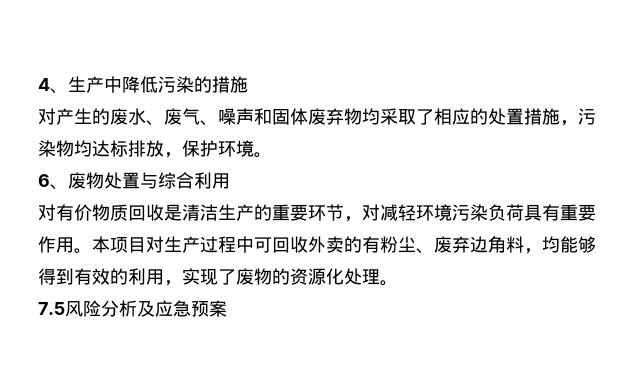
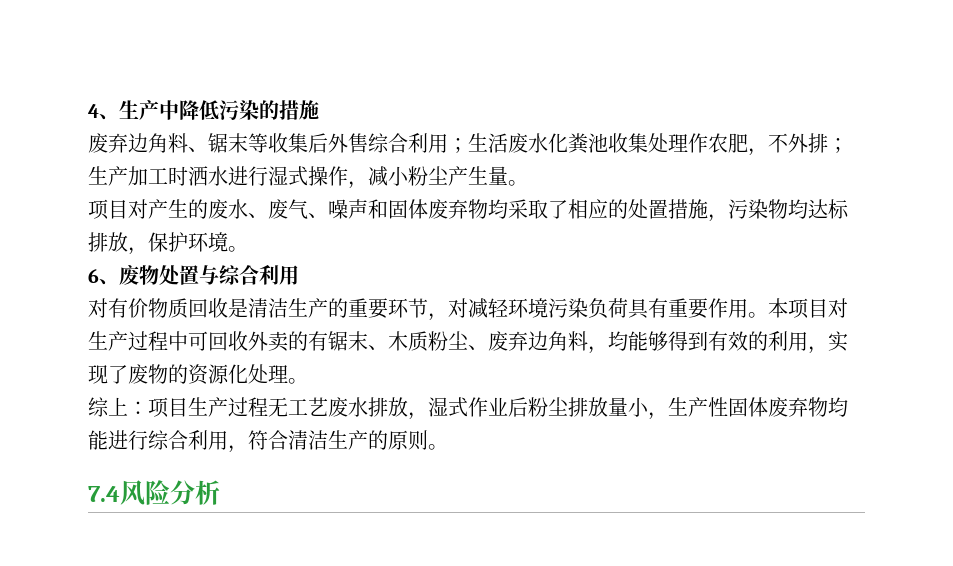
(248, 84) none -> [88,133,848,156] [88,166,528,189] [88,199,128,220] 废弃边角料、锯末等收集后外售综合利用；生活废水化粪池收集处理作农肥，不外排；生产加工时洒水进行湿式操作，减小粉尘产生量。 // 项目
(380, 244) none -> [328,331,428,351] 锯末、木质
[38,300,227,317] 7.5风险分析及应急预案 -> [88,397,848,420] [88,430,448,453] [88,480,220,505] 综上：项目生产过程无工艺废水排放，湿式作业后粉尘排放量小，生产性固体废弃物均能进行综合利用，符合清洁生产的原则。 // 7.4风险分析

